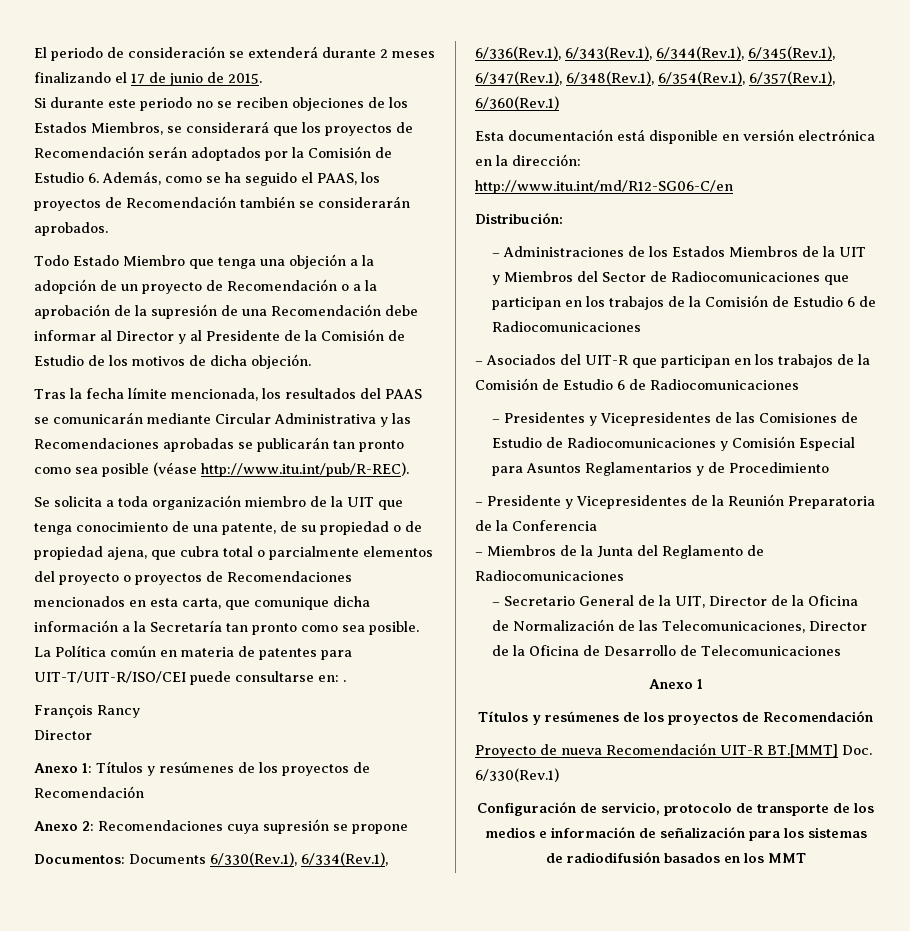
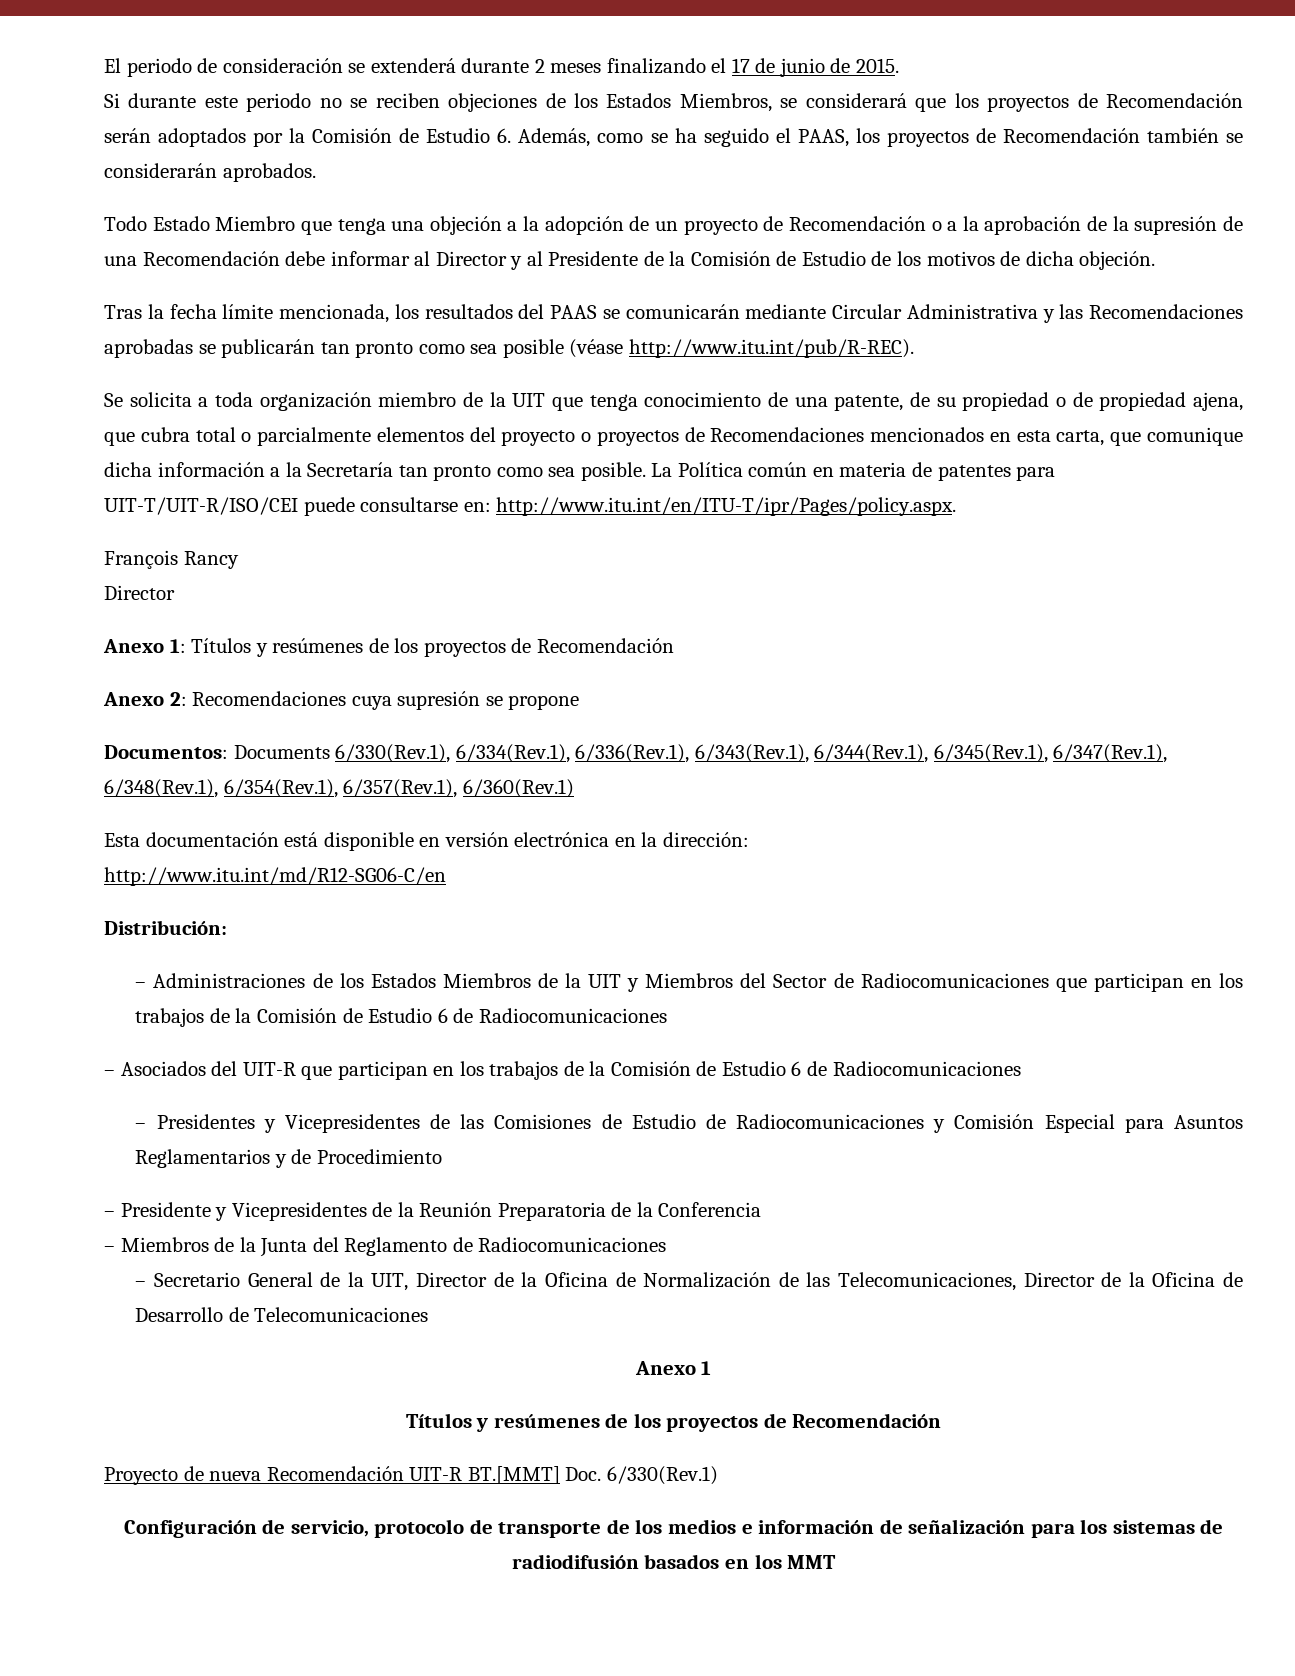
[343,680,346,682] . -> [496,497,957,516] http://www.itu.int/en/ITU-T/ipr/Pages/policy.aspx.

